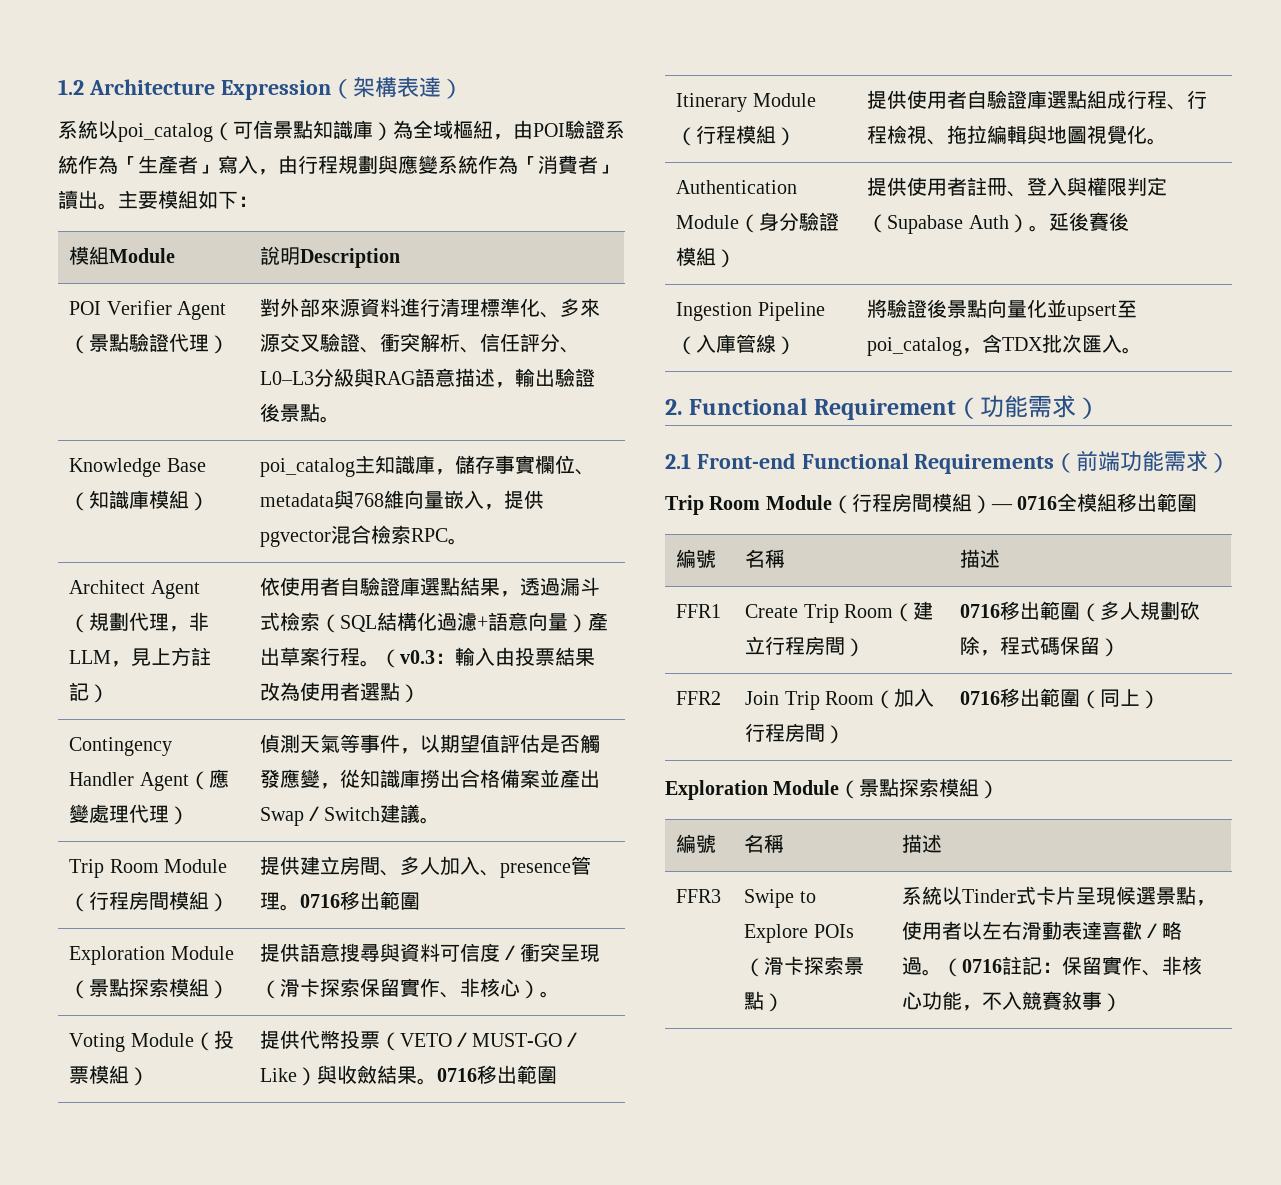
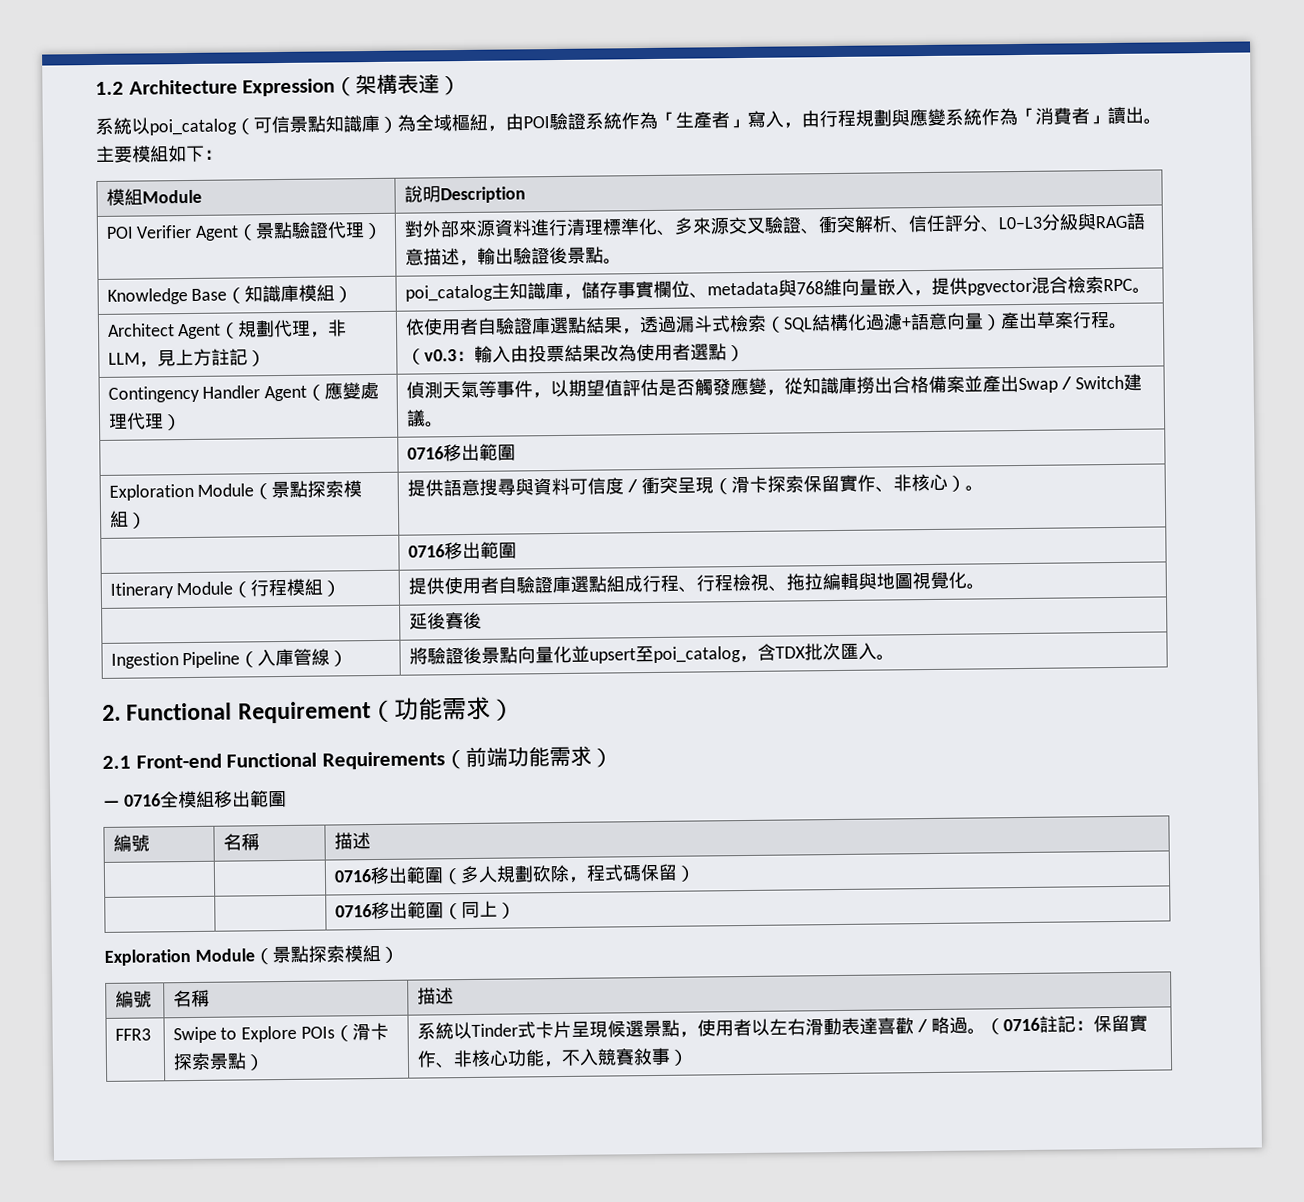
[69,859,228,878] [69,891,230,912] [260,856,592,878] [260,892,301,911] Trip Room Module（行程房間模組） | 提供建立房間、多人加入、presence管理。 -> (444, 424) |
[69,1030,234,1052] [69,1065,150,1086] [260,1030,583,1051] [260,1065,438,1086] Voting Module（投票模組） | 提供代幣投票（VETO／MUST-GO／Like）與收斂結果。 -> (984, 488) |
[676,180,798,194] [676,212,840,233] [676,247,737,268] [867,177,1168,197] [867,214,1049,234] Authentication Module（身分驗證模組） | 提供使用者註冊、登入與權限判定（Supabase Auth）。 -> (985, 586) |
[665,493,992,515] Trip Room Module（行程房間模組） -> (614, 757) none
[676,604,722,618] [745,601,934,623] [745,636,866,657] FFR1 | Create Trip Room（建立行程房間） -> (371, 841) |
[676,691,722,705] [745,688,935,710] [745,723,846,744] FFR2 | Join Trip Room（加入行程房間） -> (696, 873) |

